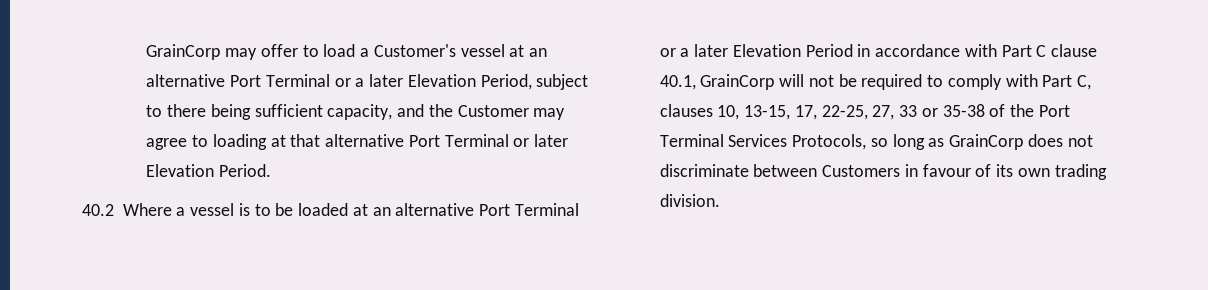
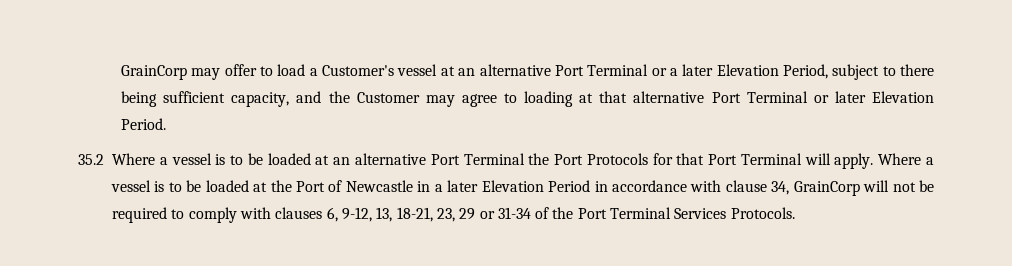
[82,204,114,216] 40.2 -> [78,154,104,165] 35.2
[659,48,676,57] or -> [528,153,934,169] [111,180,431,192] the Port Protocols for that Port Terminal will apply. Where a vessel is to be loaded at the Port of Newcastle in
[1001,44,1097,57] [659,75,696,90] Part C clause 40.1, -> [725,180,790,195] clause 34,
[1042,75,1091,90] [659,104,985,120] Part C, clauses 10, 13-15, 17, 22-25, 27, 33 or 35-38 -> [275,207,531,222] clauses 6, 9-12, 13, 18-21, 23, 29 or 31-34
[792,134,1093,150] [659,164,1107,180] [659,194,720,207] Protocols, so long as GrainCorp does not discriminate between Customers in favour of its own trading division. -> [730,207,795,219] Protocols.

